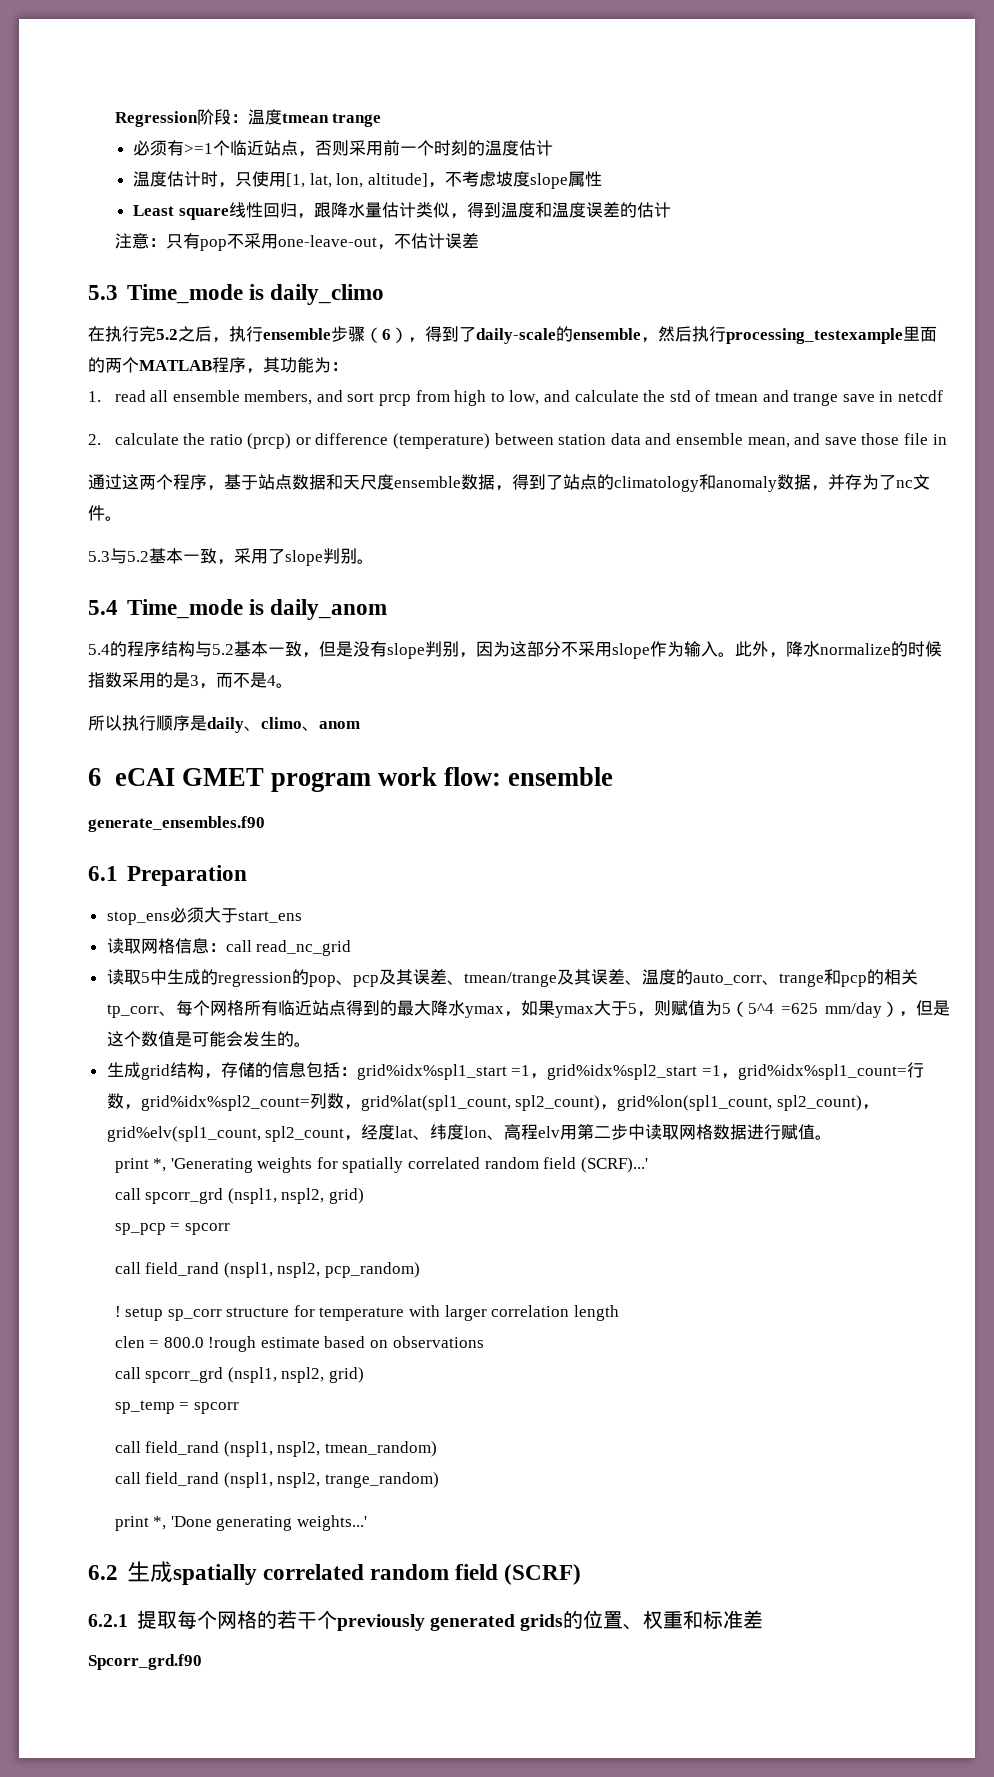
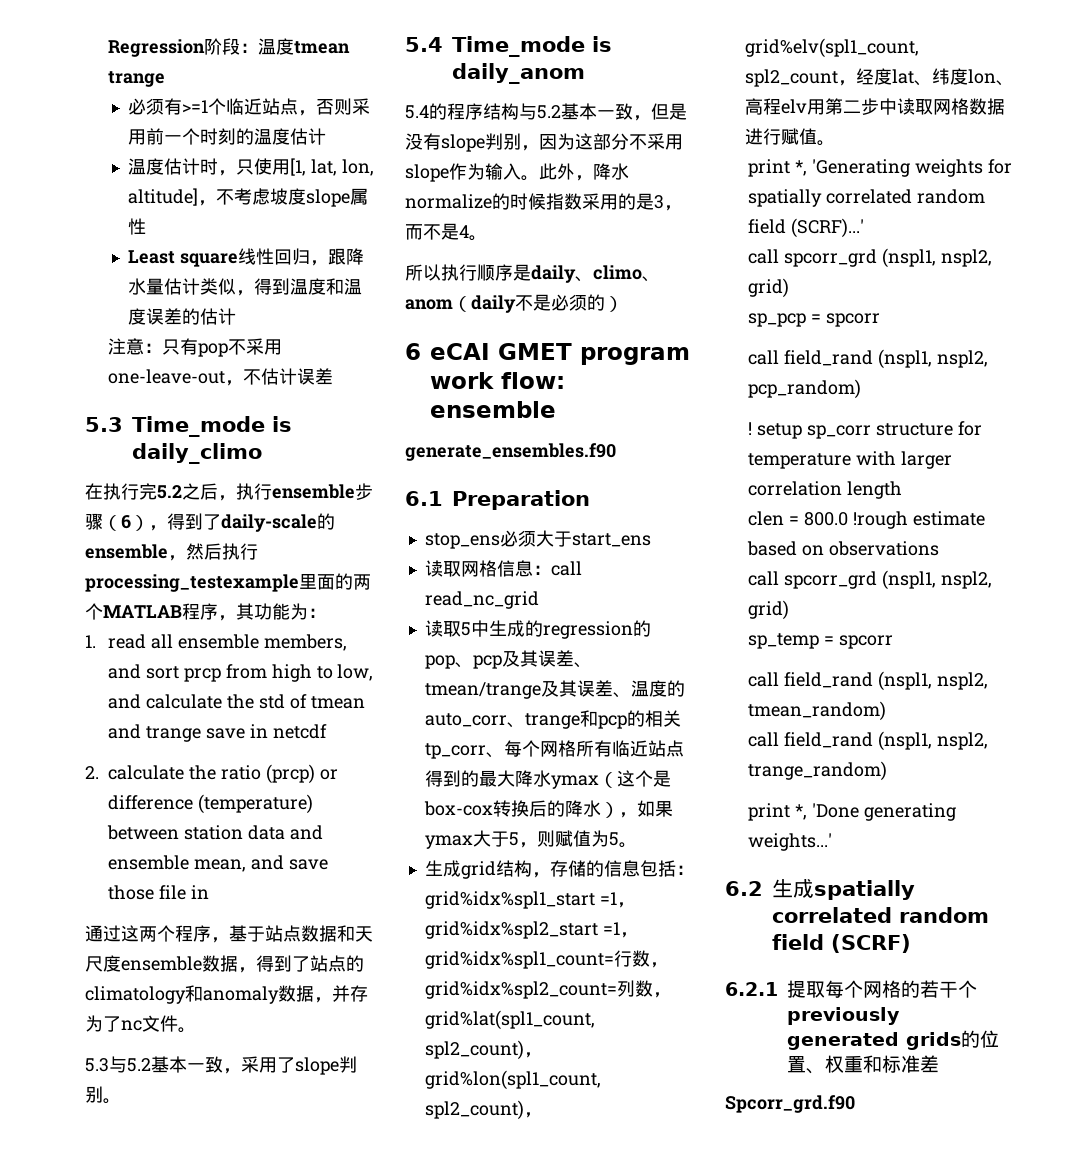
(360, 725) none -> [453,294,623,313] （daily不是必须的）
(504, 1012) none -> [598,770,671,788] [423,800,619,818] （这个是box-cox转换后的降水）
[730,1000,950,1018] [106,1031,294,1047] （5^4 =625 mm/day），但是这个数值是可能会发生的 -> (619, 839) none

